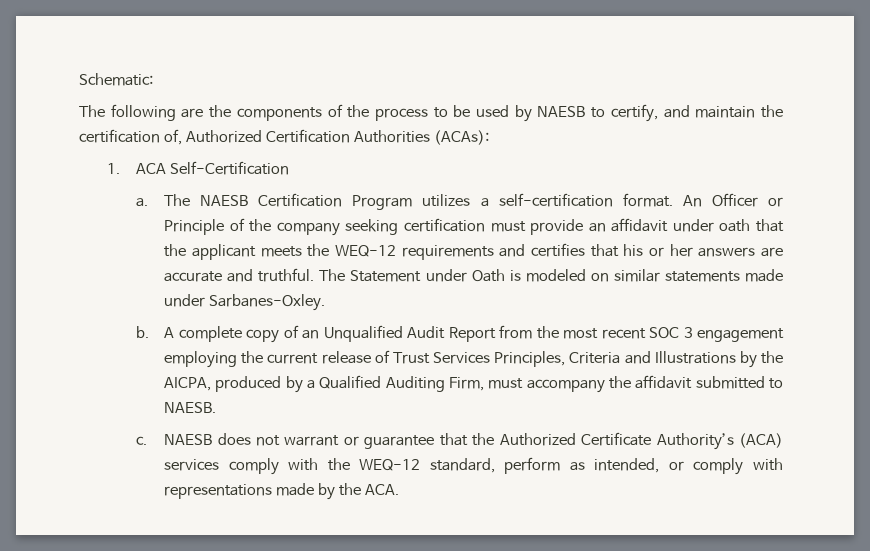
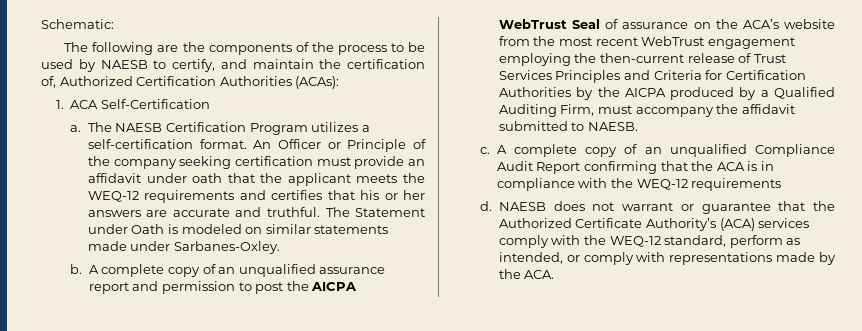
[323,325,496,342] Unqualified Audit Report -> [238,264,386,277] [88,281,358,294] [498,19,835,29] unqualified assurance report and permission to post the AICPA WebTrust Seal of assurance on the ACA’s website
[649,327,693,339] SOC 3 -> [641,36,705,46] WebTrust
[267,353,319,364] current -> [599,53,684,63] then-current
[494,351,783,368] [164,377,212,391] Principles, Criteria and Illustrations by the AICPA, -> [555,70,806,83] [498,87,666,100] Principles and Criteria for Certification Authorities by the AICPA
(147, 440) none -> [496,144,835,157] [496,161,774,174] [496,178,782,191] [480,201,493,211] A complete copy of an unqualified Compliance Audit Report confirming that the ACA is in compliance with the WEQ-12 requirements // d.

